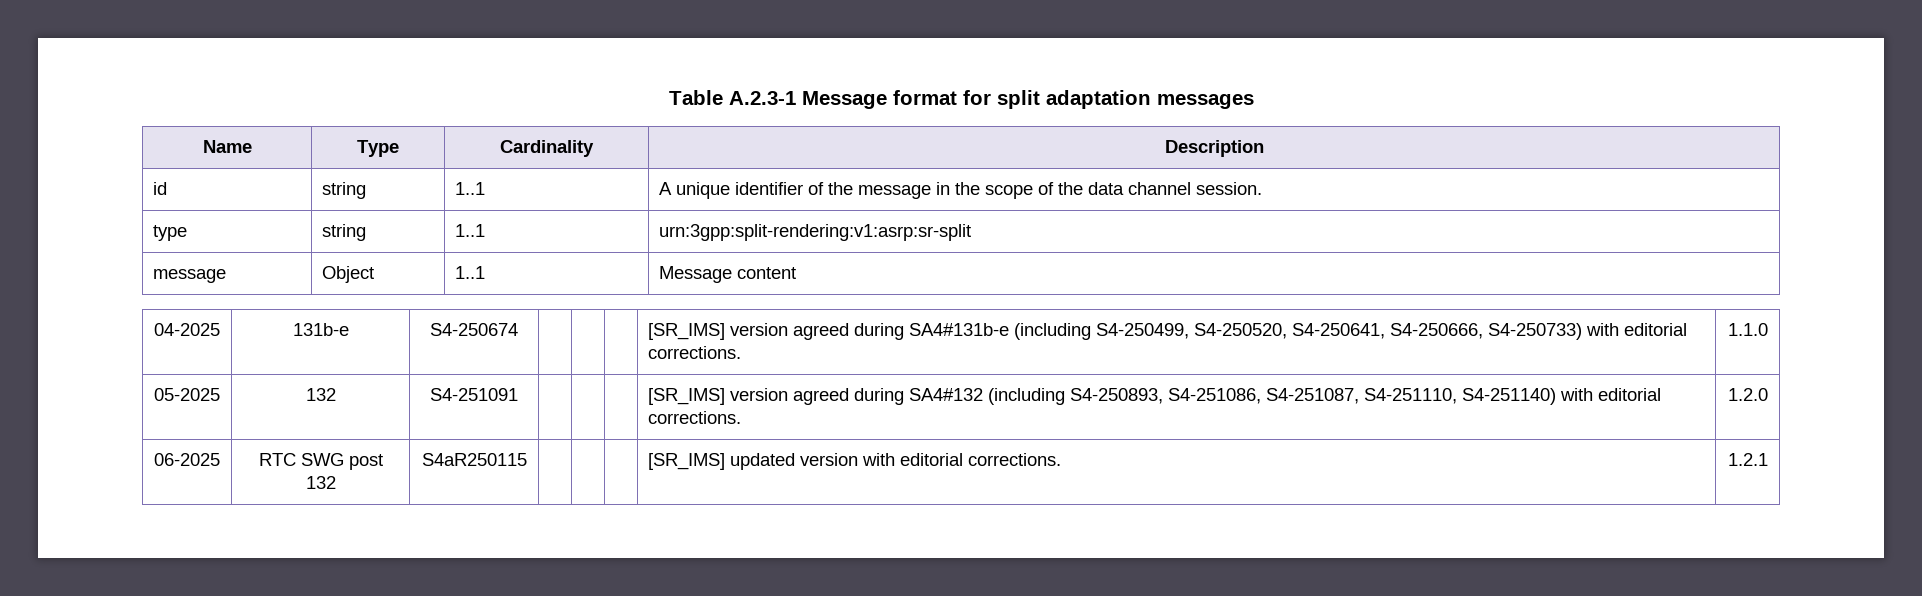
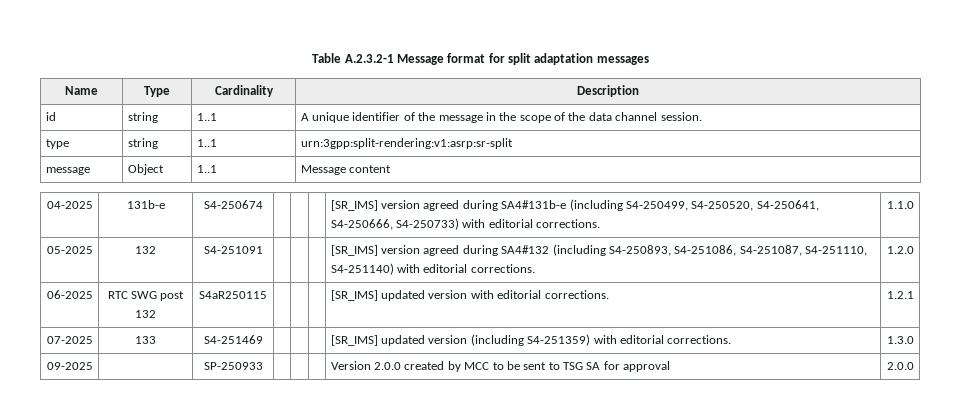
[728,91,796,105] A.2.3-1 -> [344,54,394,63] A.2.3.2-1
(1768, 459) none -> [46,336,93,344] [135,336,156,344] [203,335,263,344] [330,334,732,346] [886,336,914,344] [46,362,93,370] [203,362,263,370] [330,361,671,372] [886,362,914,370] // 07-2025 | 133 | S4-251469 | | | | [SR_IMS] updated version (including S4-251359) with editorial corrections. | 1.3.0 // 09-2025 | | SP-250933 | | | | Version 2.0.0 created by MCC to be sent to TSG SA for approval | 2.0.0

